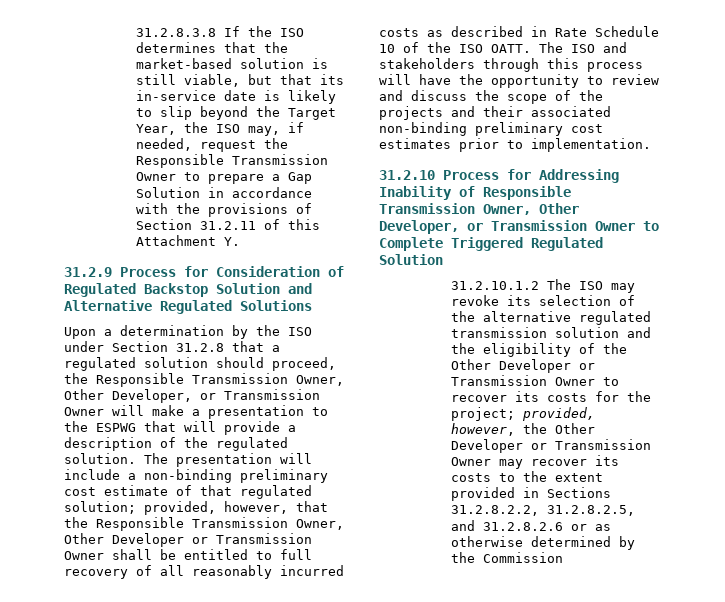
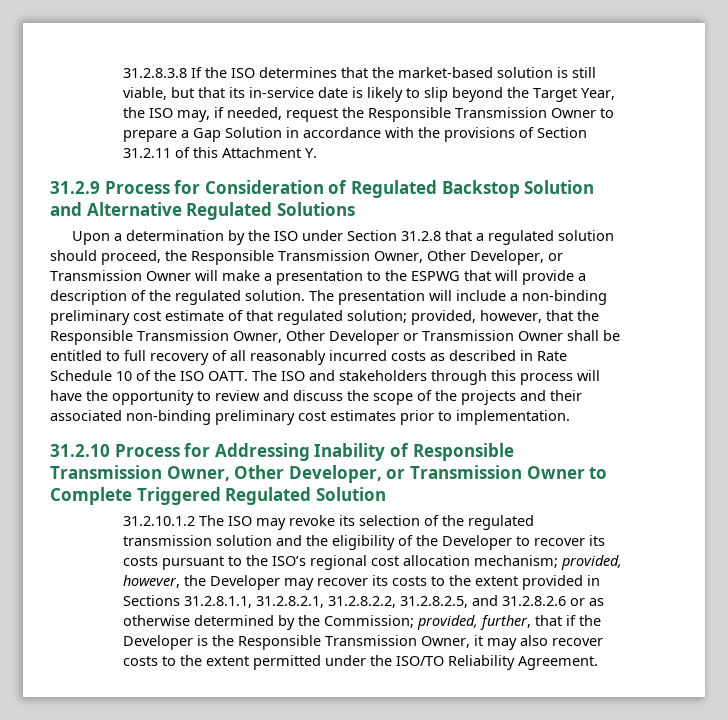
[483,311,572,322] alternative -> (465, 520) none
[451,359,596,373] [451,375,620,386] [451,391,652,402] [451,407,596,421] [451,423,596,436] [451,439,652,453] [451,457,492,466] Other Developer or Transmission Owner to recover its costs for the project; provided, however, the Other Developer or Transmission Owner -> [442,535,606,550] [123,555,623,570] [123,575,281,590] Developer to recover its costs pursuant to the ISO’s regional cost allocation mechanism; provided, however, the Developer
(612, 492) none -> [184,596,325,608] 31.2.8.1.1, 31.2.8.2.1,
[483,552,564,563] Commission -> [324,615,602,630] [123,635,604,650] [123,655,599,670] Commission; provided, further, that if the Developer is the Responsible Transmission Owner, it may also recover costs to the extent permitted under the ISO/TO Reliability Agreement.

